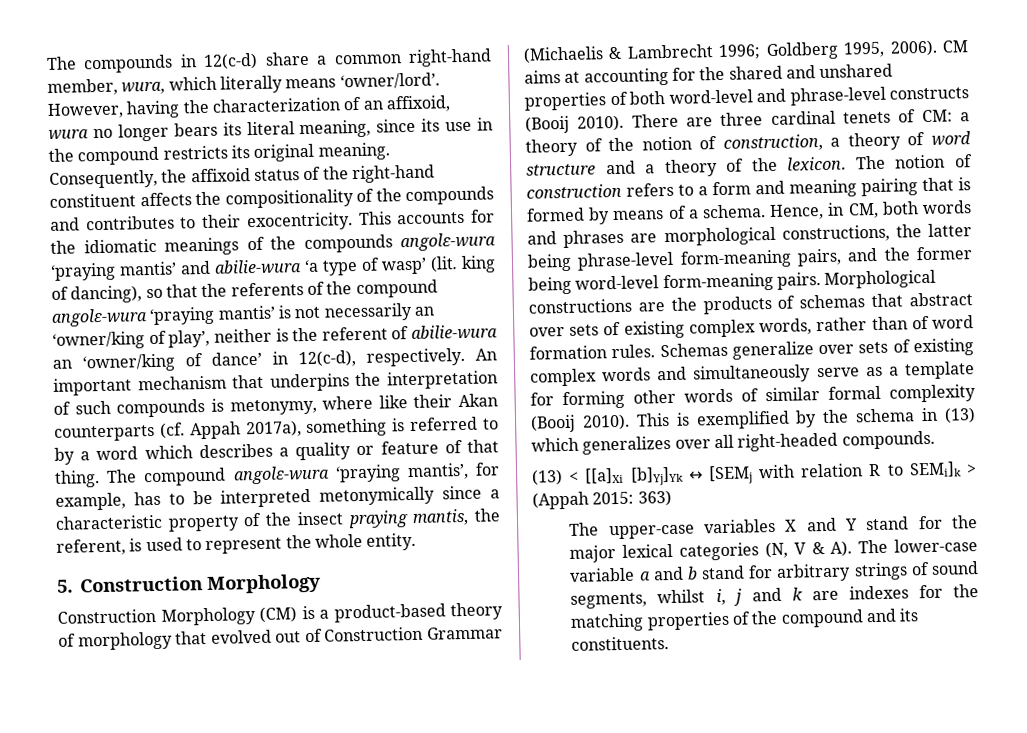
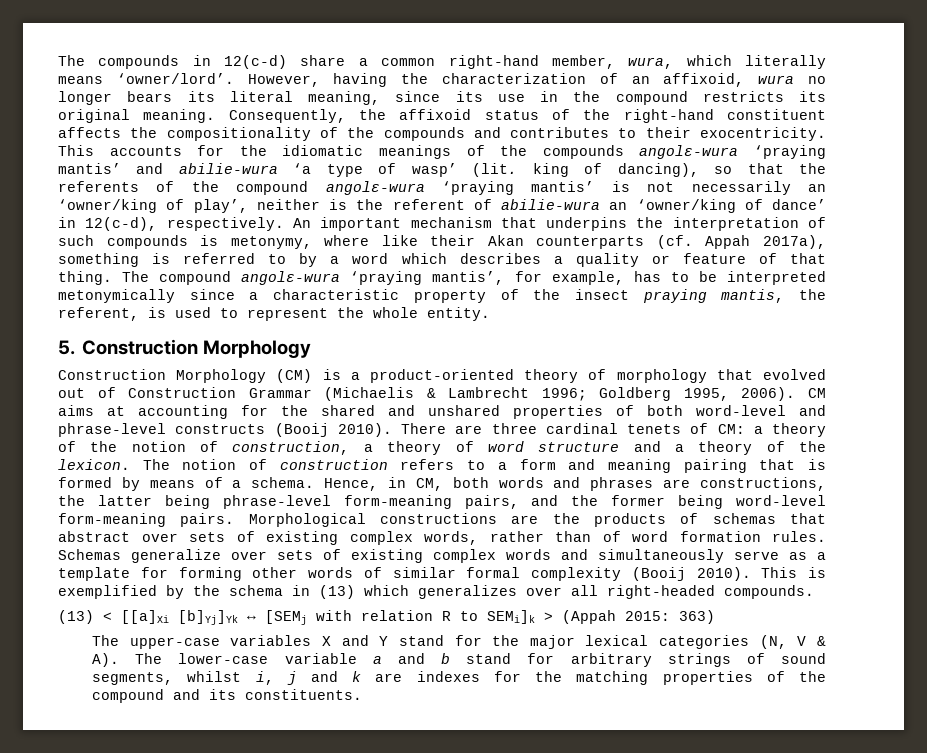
[333,603,446,623] product-based -> [369,369,514,383] product-oriented
[663,226,776,247] morphological -> (691, 483) none

